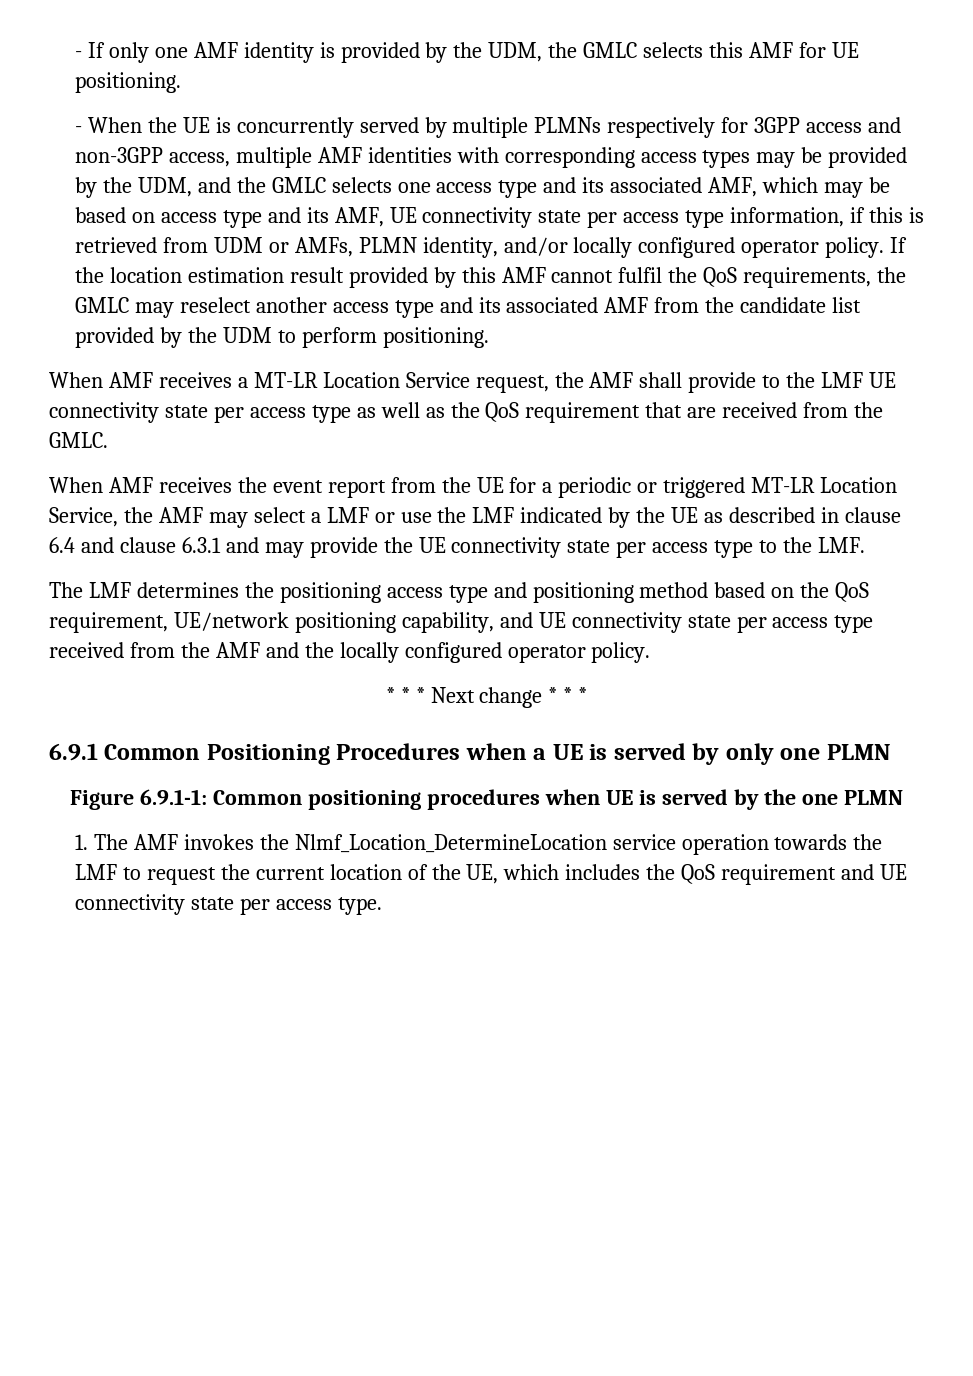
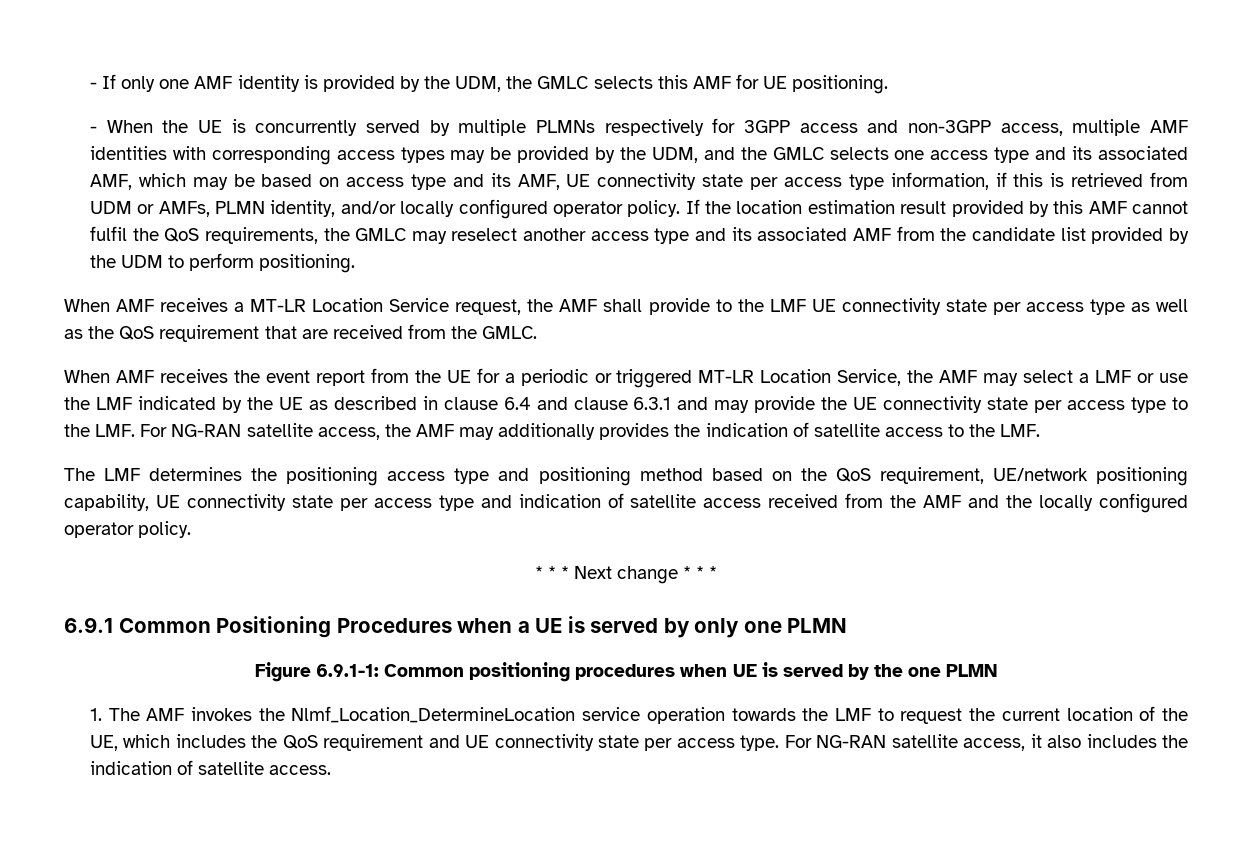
(866, 545) none -> [140,422,1041,440] For NG-RAN satellite access, the AMF may additionally provides the indication of satellite access to the LMF.
[499,612,874,633] and UE connectivity state per access type -> [155,493,762,511] UE connectivity state per access type and indication of satellite access
(382, 906) none -> [784,734,1188,751] [89,760,332,775] For NG-RAN satellite access, it also includes the indication of satellite access.

